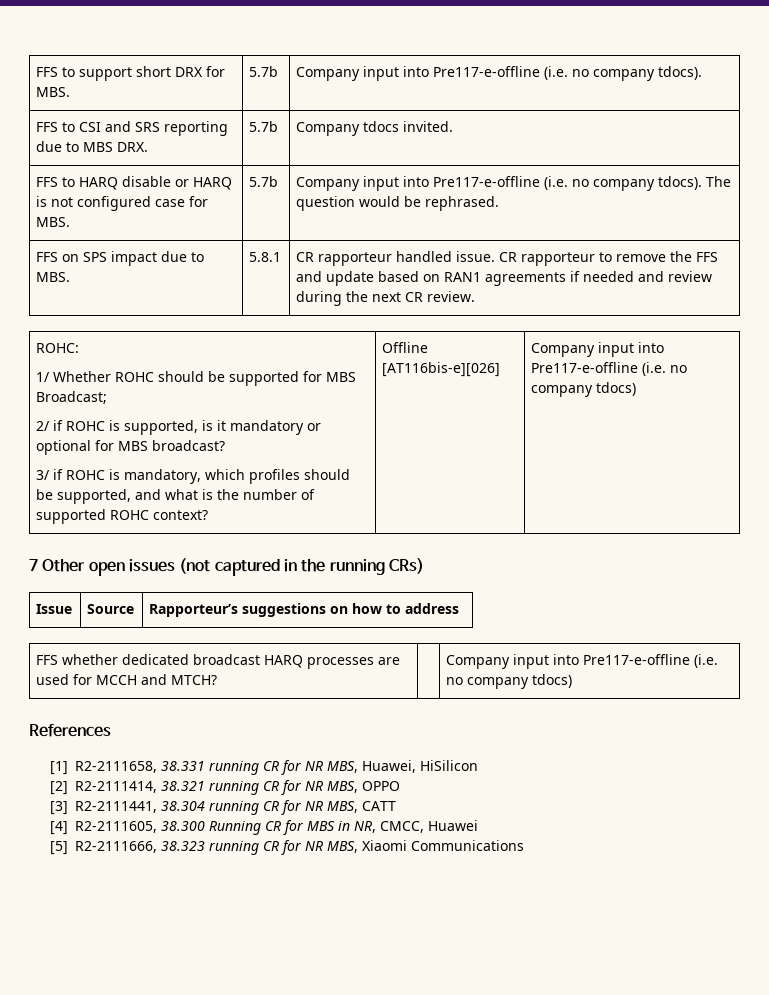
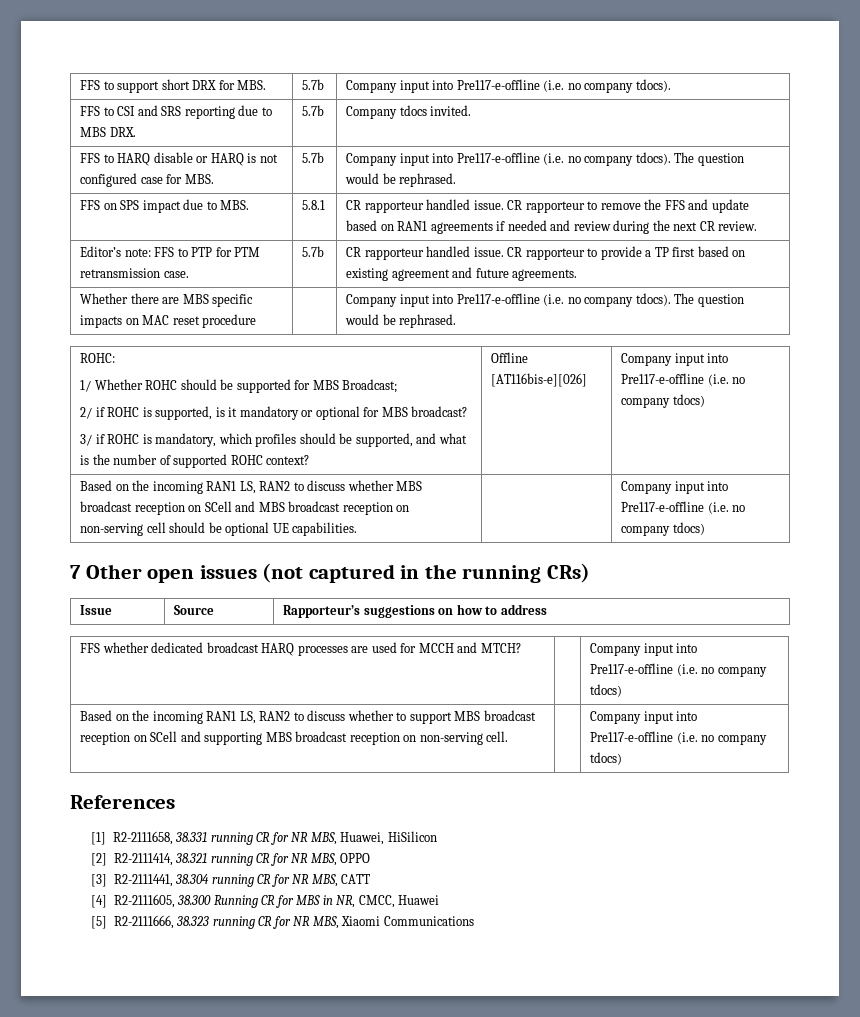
(476, 296) none -> [80,246,261,257] [80,268,189,278] [302,246,325,257] [346,246,746,260] [346,267,578,281] [80,293,254,307] [80,314,257,328] [346,293,744,307] [345,314,457,328] // Editor’s note: FFS to PTP for PTM retransmission case. | 5.7b | CR rapporteur handled issue. CR rapporteur to provide a TP first based on existing agreement and future agreements. // Whether there are MBS specific impacts on MAC reset procedure | | Company input into Pre117-e-offline (i.e. no company tdocs). The question would be rephrased.
(637, 389) none -> [80,480,423,494] [80,501,410,515] [80,522,358,536] [621,481,729,494] [621,501,746,514] [621,522,705,536] // Based on the incoming RAN1 LS, RAN2 to discuss whether MBS broadcast reception on SCell and MBS broadcast reception on non-serving cell should be optional UE capabilities. | | Company input into Pre117-e-offline (i.e. no company tdocs)
(573, 681) none -> [80,710,536,724] [80,731,509,745] [590,711,698,724] [590,731,767,745] [590,752,623,765] // Based on the incoming RAN1 LS, RAN2 to discuss whether to support MBS broadcast reception on SCell and supporting MBS broadcast reception on non-serving cell. | | Company input into Pre117-e-offline (i.e. no company tdocs)

